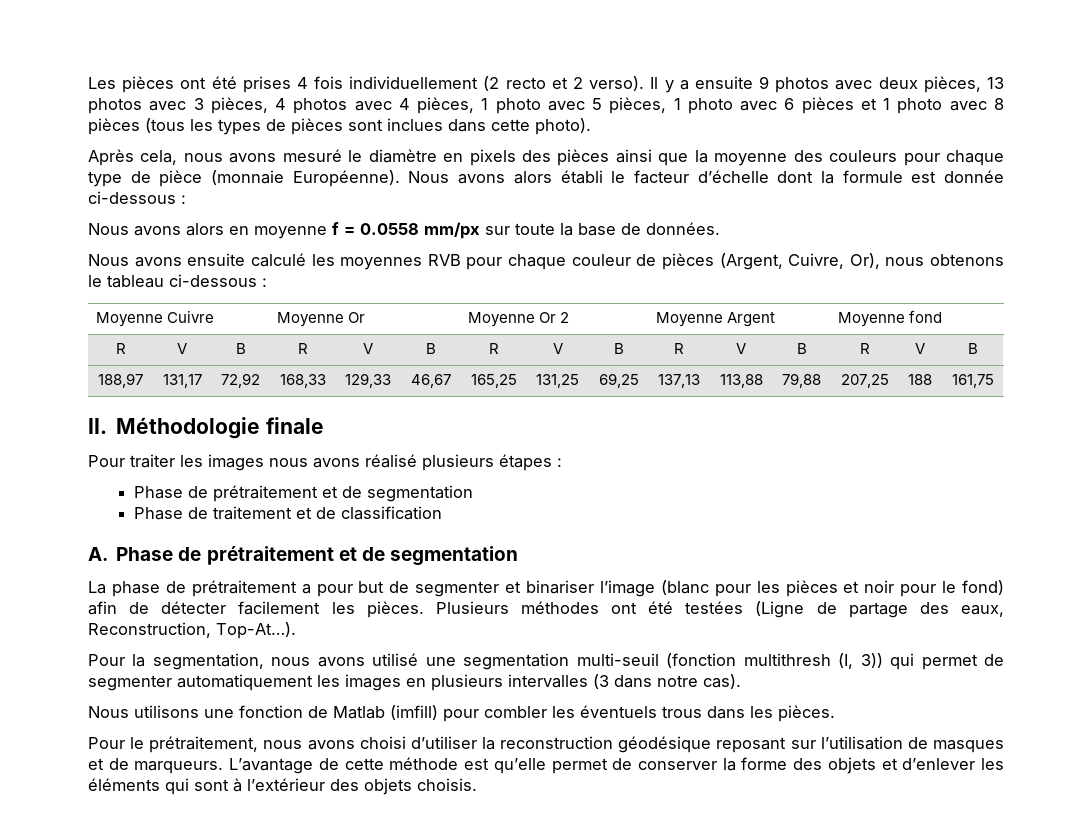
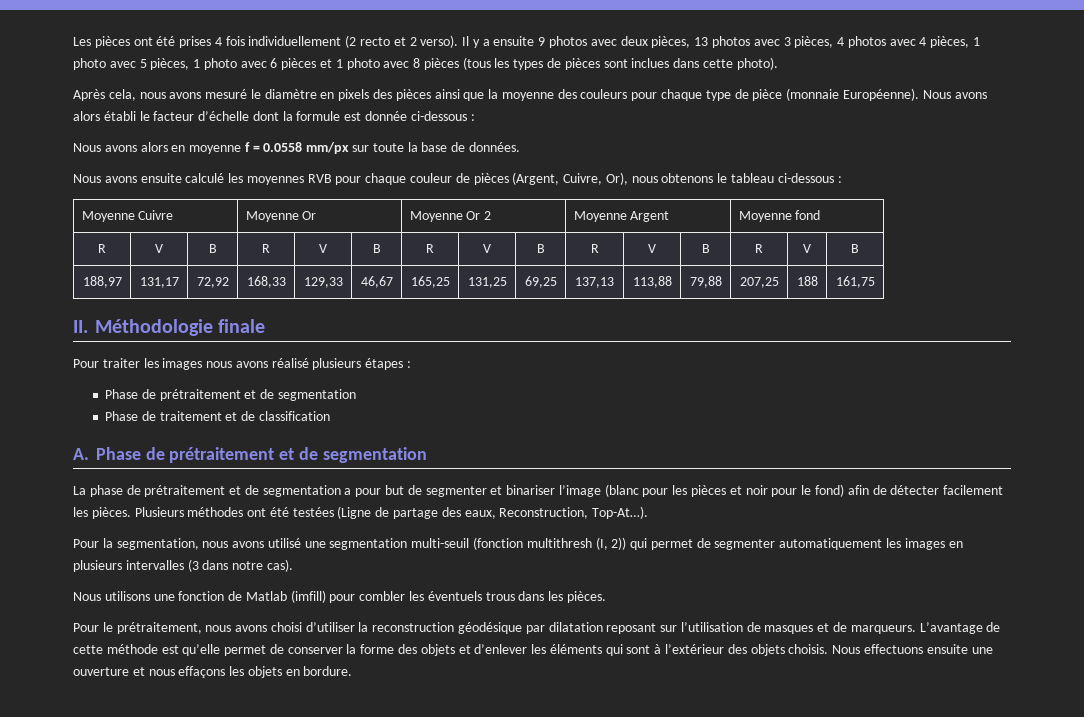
(297, 588) none -> [229,485,341,497] et de segmentation
[860,653,883,668] 3)) -> [611,537,627,550] 2))
(712, 744) none -> [525,622,603,634] par dilatation
(477, 784) none -> [832,644,993,654] [73,666,353,678] Nous effectuons ensuite une ouverture et nous effaçons les objets en bordure.

